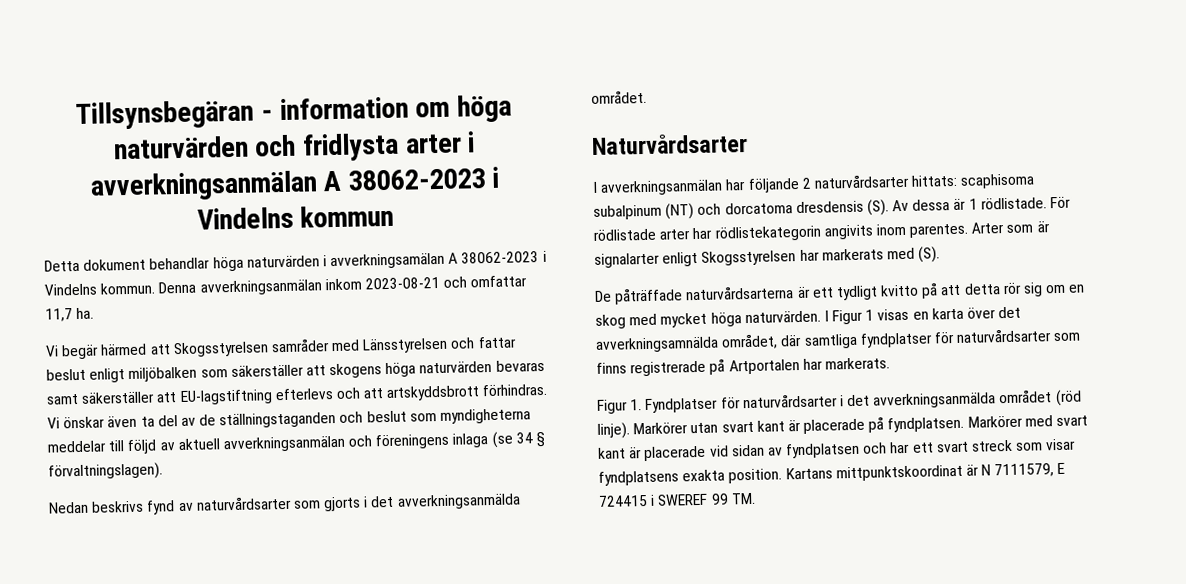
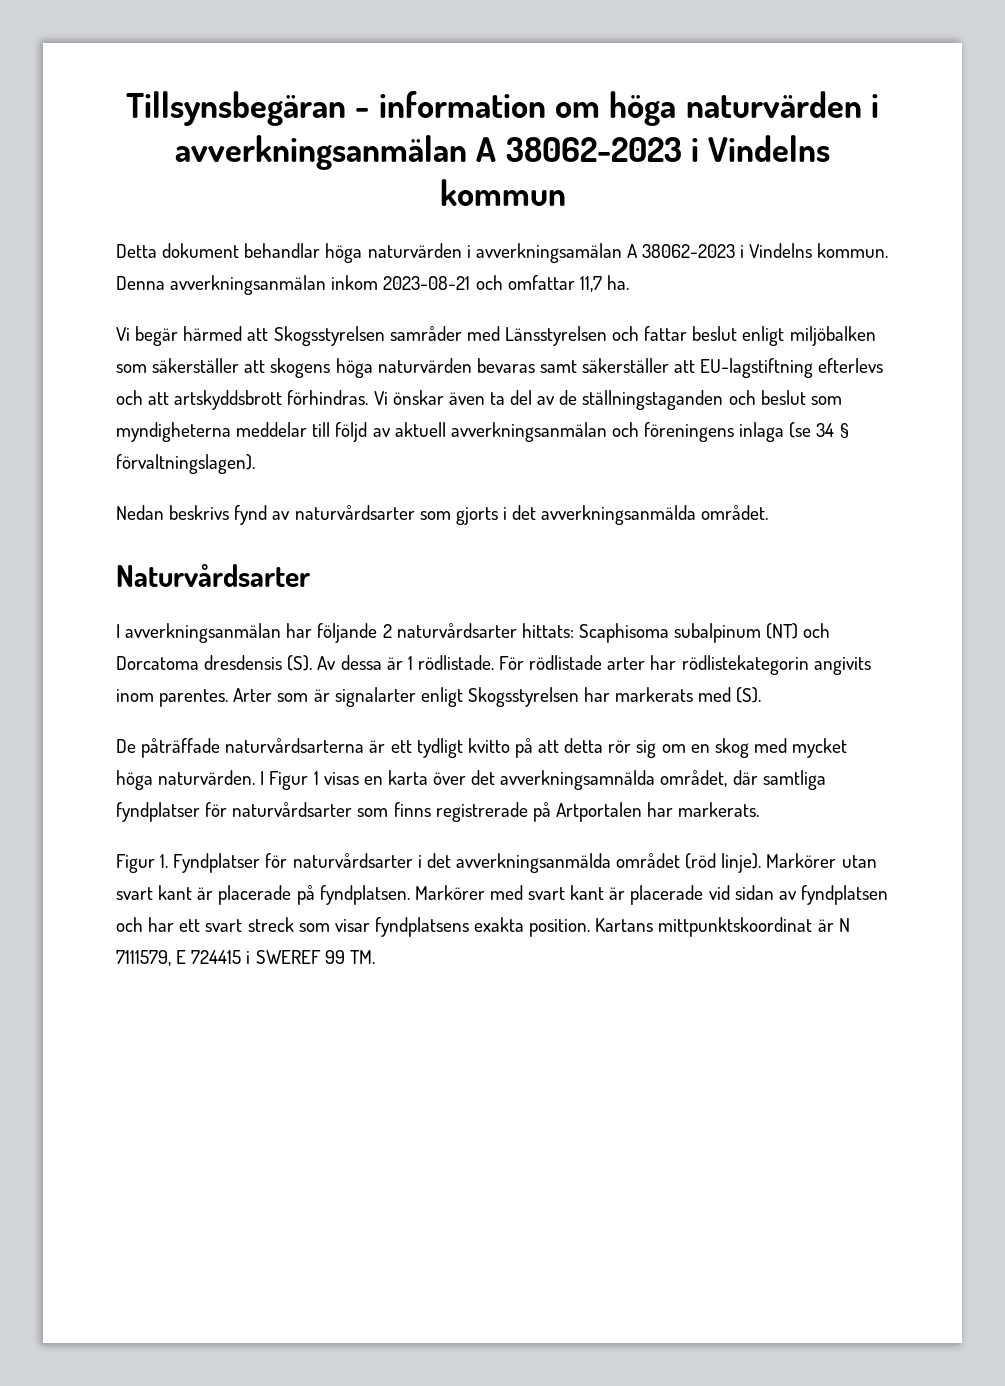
[254,132,462,162] och fridlysta arter -> (862, 104) none
[960,173,1036,189] scaphisoma -> [578,623,669,643] Scaphisoma
[724,202,793,215] dorcatoma -> [116,656,199,670] Dorcatoma

